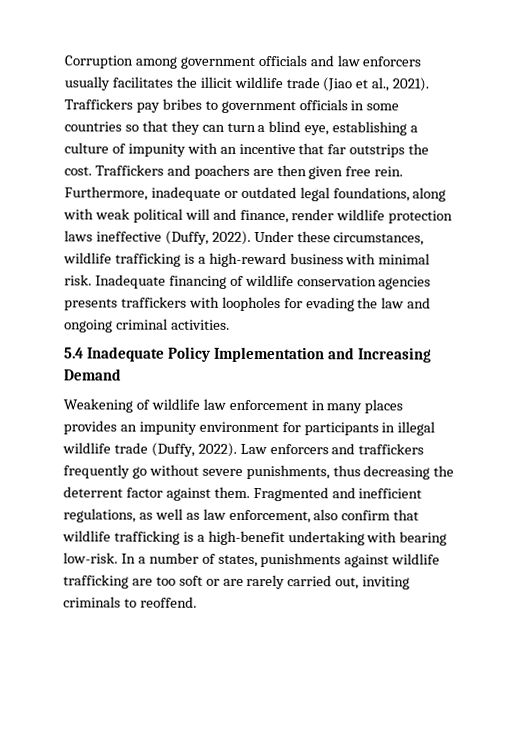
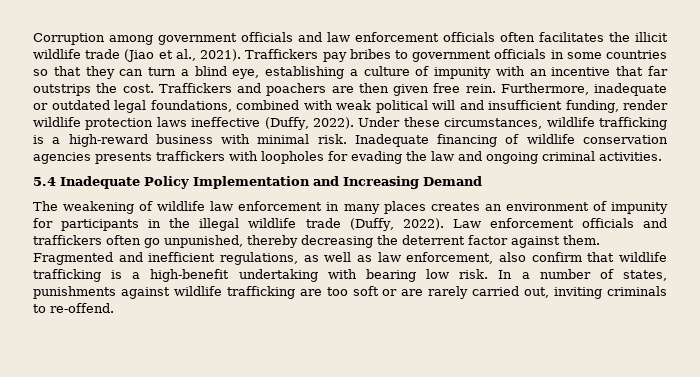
[362,56,422,67] [64,76,110,91] enforcers usually -> [355,32,535,42] enforcement officials often
[412,187,447,202] along -> [236,100,299,110] combined
[239,209,289,224] finance, -> [488,100,619,113] insufficient funding,
[63,398,133,413] Weakening -> [33,201,135,214] The weakening
[63,420,279,435] provides an impunity environment -> [430,201,669,214] creates an environment of impunity
(396, 427) none -> [169,218,191,228] the
[269,443,425,455] [63,464,361,480] enforcers and traffickers frequently go without severe punishments, thus -> [489,218,667,228] [33,235,298,248] enforcement officials and traffickers often go unpunished, thereby
[63,552,118,564] low-risk. -> [426,269,489,279] low risk.
[139,596,197,608] reoffend. -> [50,303,114,313] re-offend.

